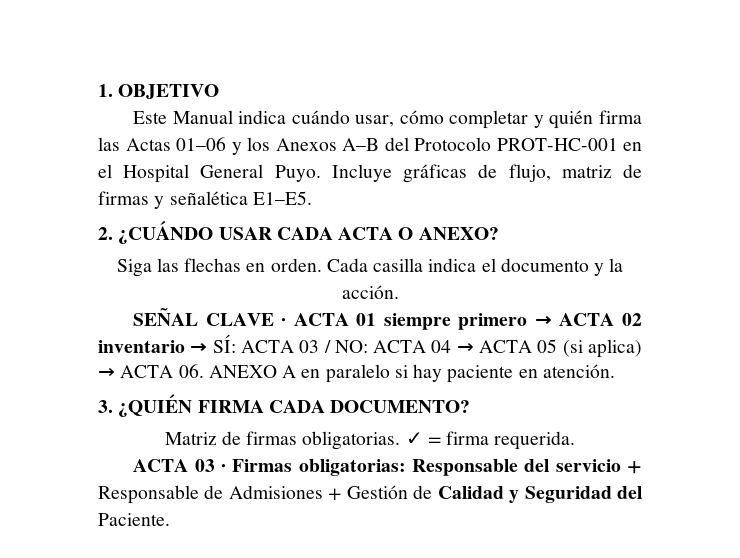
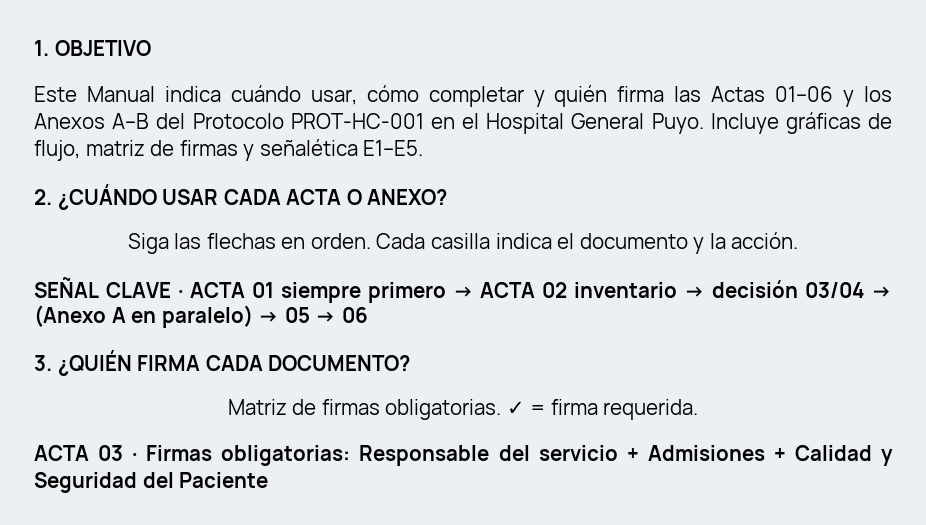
[212,334,642,358] [98,364,615,383] SÍ: ACTA 03 / NO: ACTA 04 → ACTA 05 (si aplica) → ACTA 06. ANEXO A en paralelo si hay paciente en atención. -> [712,280,893,298] [34,305,368,328] decisión 03/04 → (Anexo A en paralelo) → 05 → 06
[98,485,433,504] Responsable de Admisiones + Gestión de -> [647,445,786,461] Admisiones +
[98,513,170,526] Paciente. -> [179,472,269,488] Paciente

